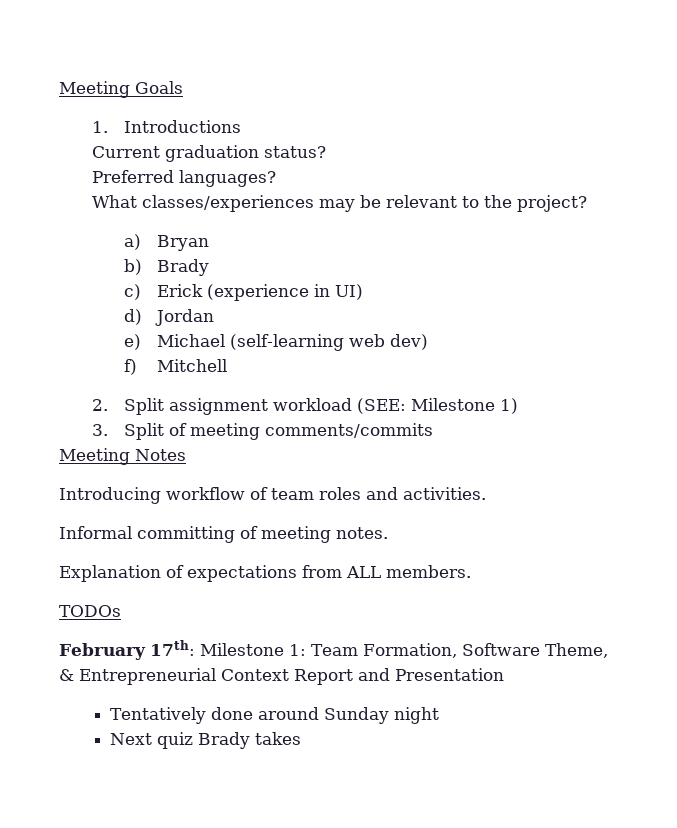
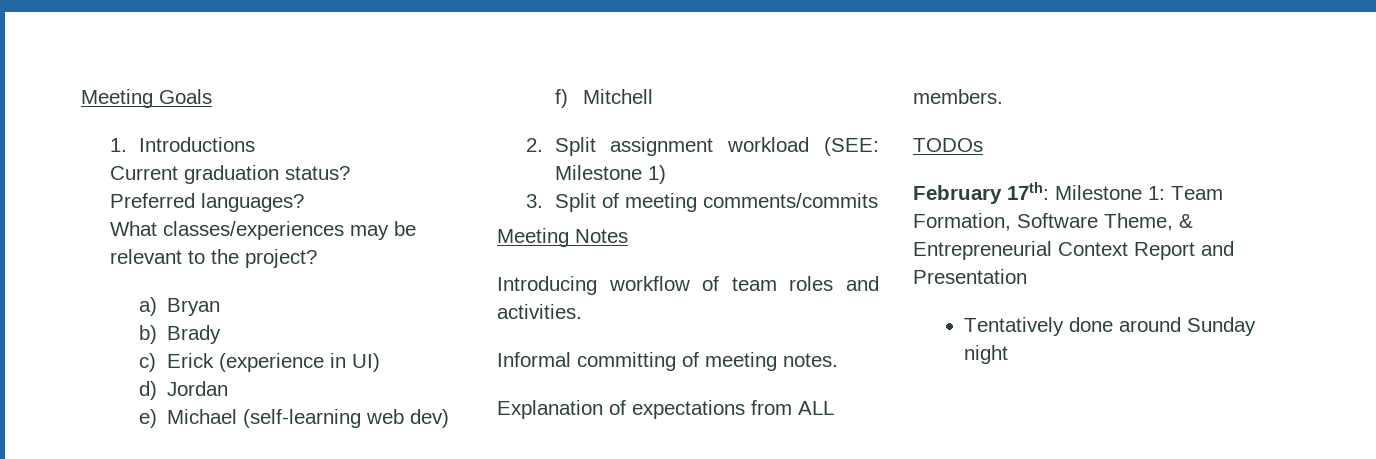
[109,732,301,749] // Next quiz Brady takes -> (1009, 354) none

